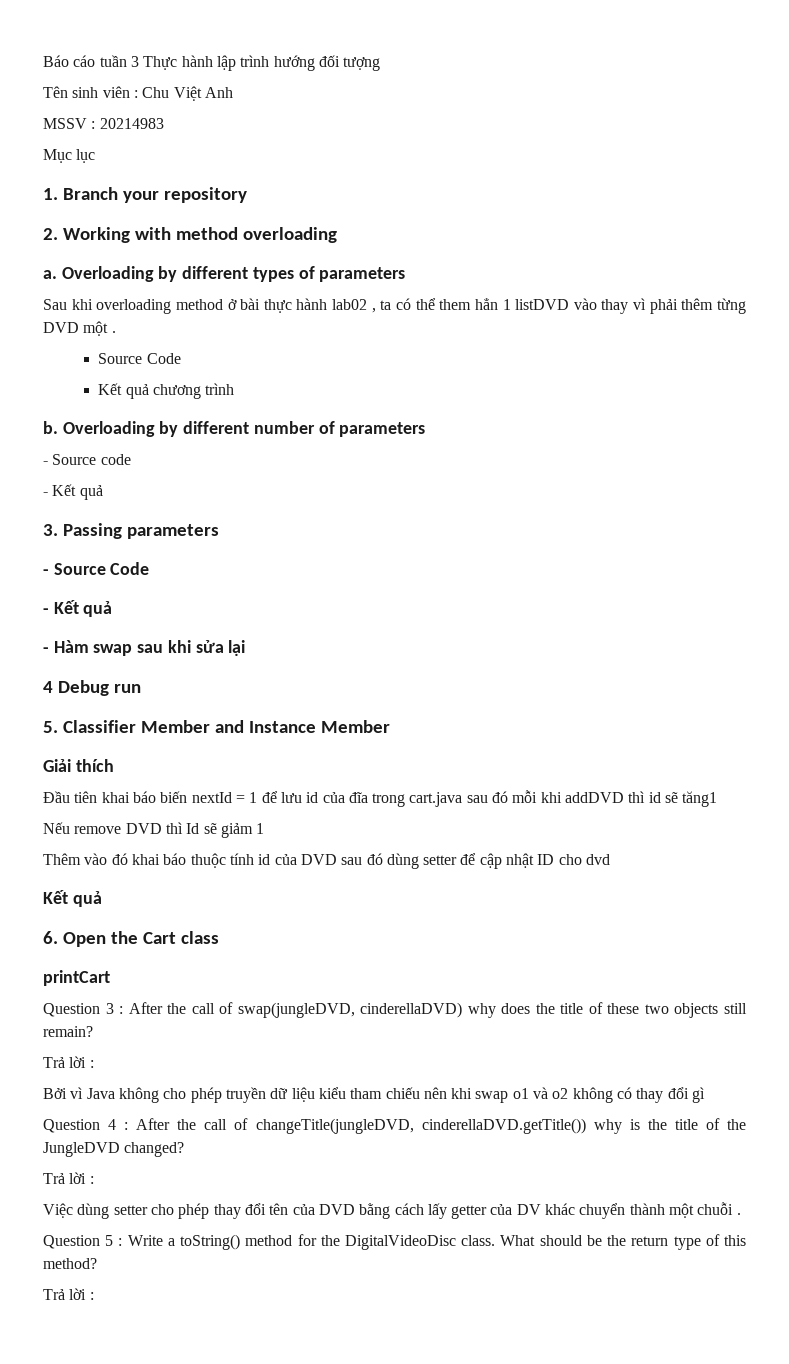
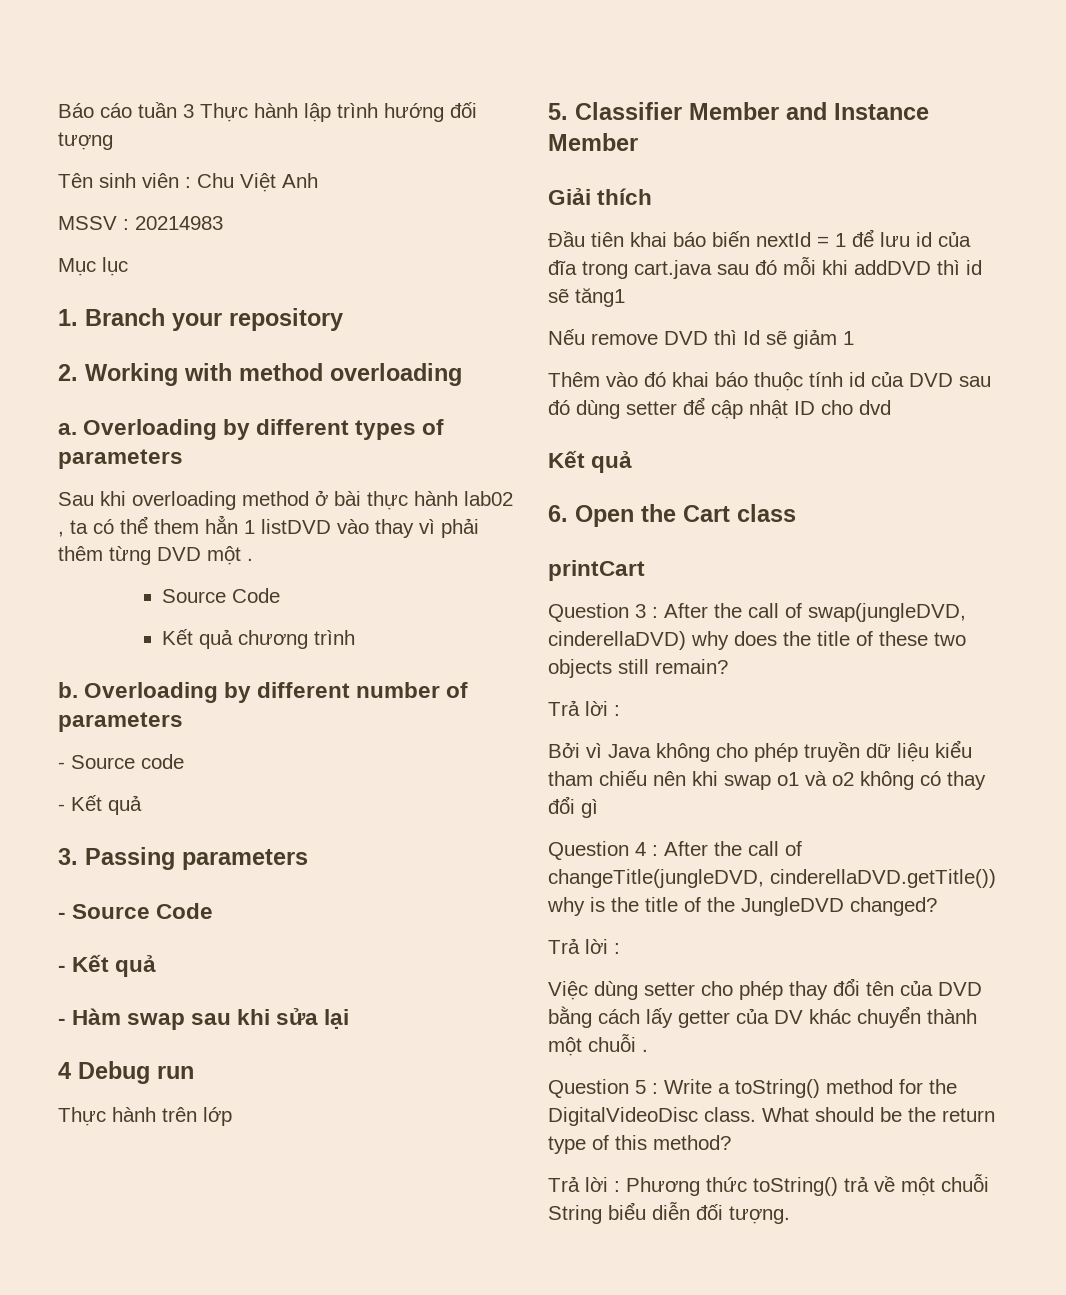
(141, 688) none -> [58,1107,232,1126] // Thực hành trên lớp
(94, 1296) none -> [626,1174,989,1196] [548,1202,790,1224] Phương thức toString() trả về một chuỗi String biểu diễn đối tượng.

